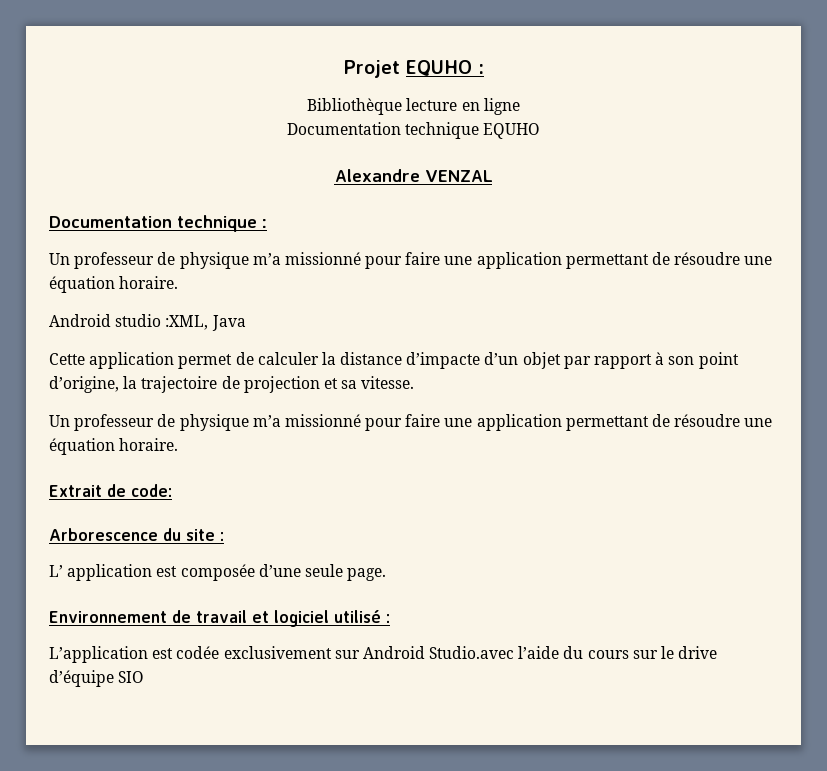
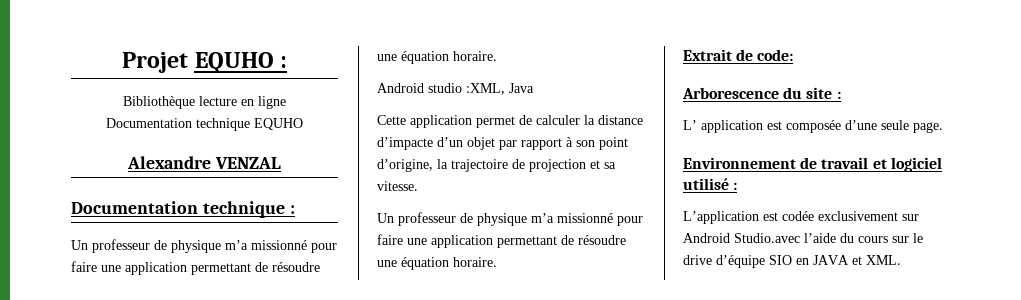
(145, 677) none -> [796,255,901,265] en JAVA et XML.

